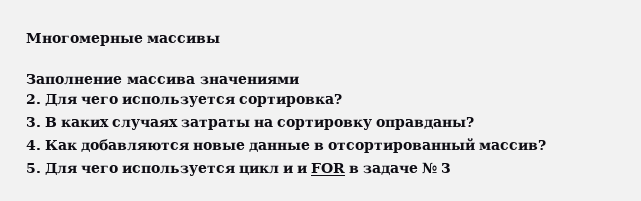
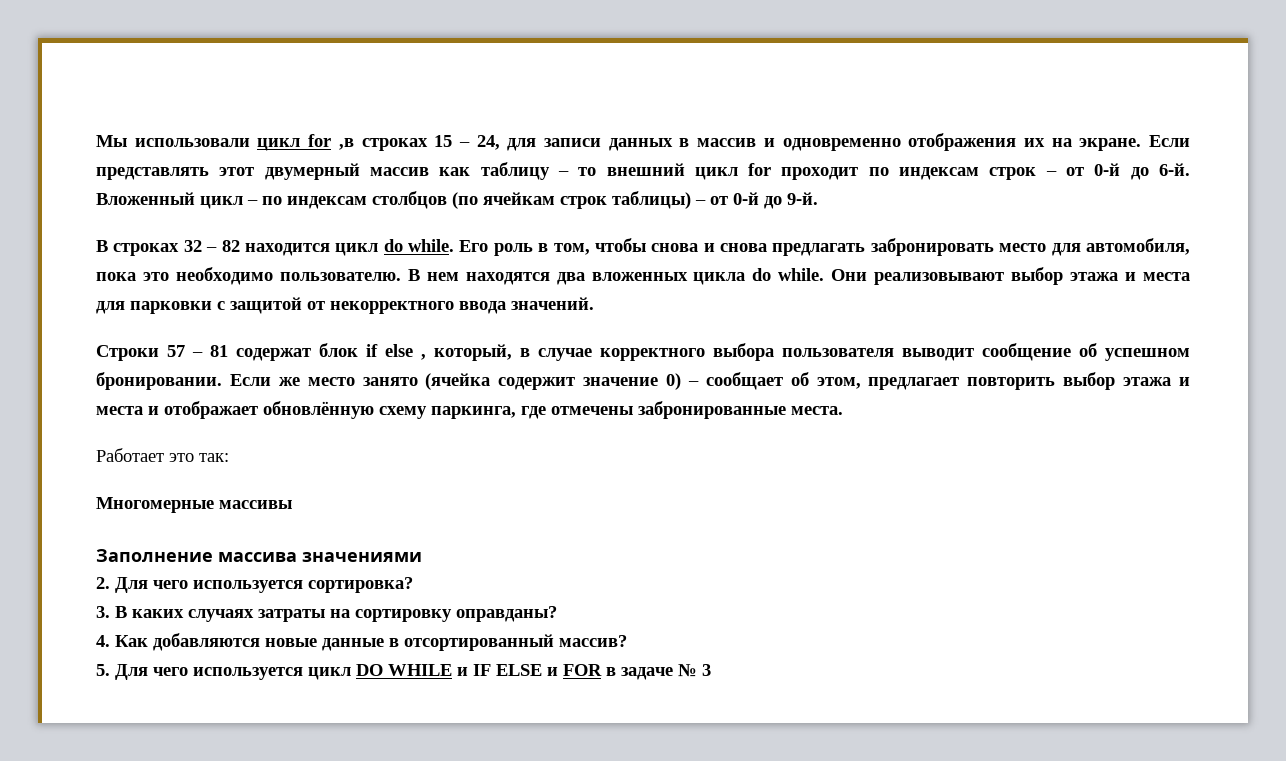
(26, 39) none -> [96,133,1191,151] [96,162,1190,180] [96,191,818,209] [96,238,1191,256] [96,267,1191,285] [96,297,594,314] [96,343,1190,361] [96,372,1190,390] [96,401,843,419] [96,448,229,462] Мы использовали цикл for ,в строках 15 – 24, для записи данных в массив и одновременно отображения их на экране. Если представлять этот двумерный массив как таблицу – то внешний цикл for проходит по индексам строк – от 0-й до 6-й. Вложенный цикл – по индексам столбцов (по ячейкам строк таблицы) – от 0-й до 9-й. // В строках 32 – 82 находится цикл do while. Его роль в том, чтобы снова и снова предлагать забронировать место для автомобиля, пока это необходимо пользователю. В нем находятся два вложенных цикла do while. Они реализовывают выбор этажа и места для парковки с защитой от некорректного ввода значений. // Строки 57 – 81 содержат блок if else , который, в случае корректного выбора пользователя выводит сообщение об успешном бронировании. Если же место занято (ячейка содержит значение 0) – сообщает об этом, предлагает повторить выбор этажа и места и отображает обновлённую схему паркинга, где отмечены забронированные места. // Работает это так: //
[283,165,293,173] и -> [356,664,542,676] DO WHILE и IF ELSE

